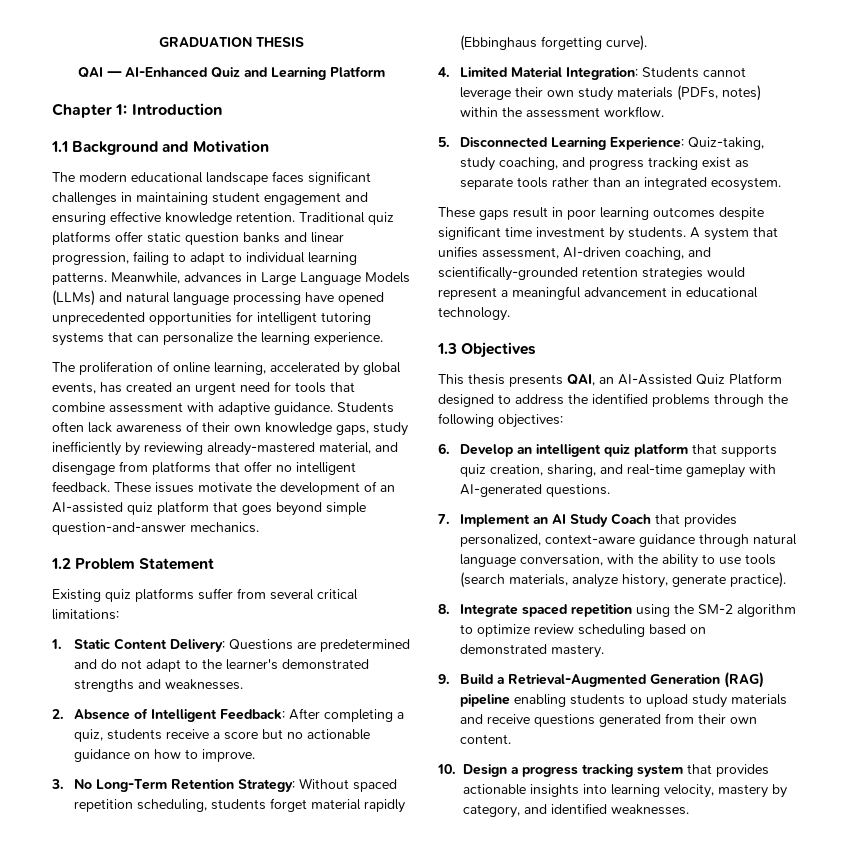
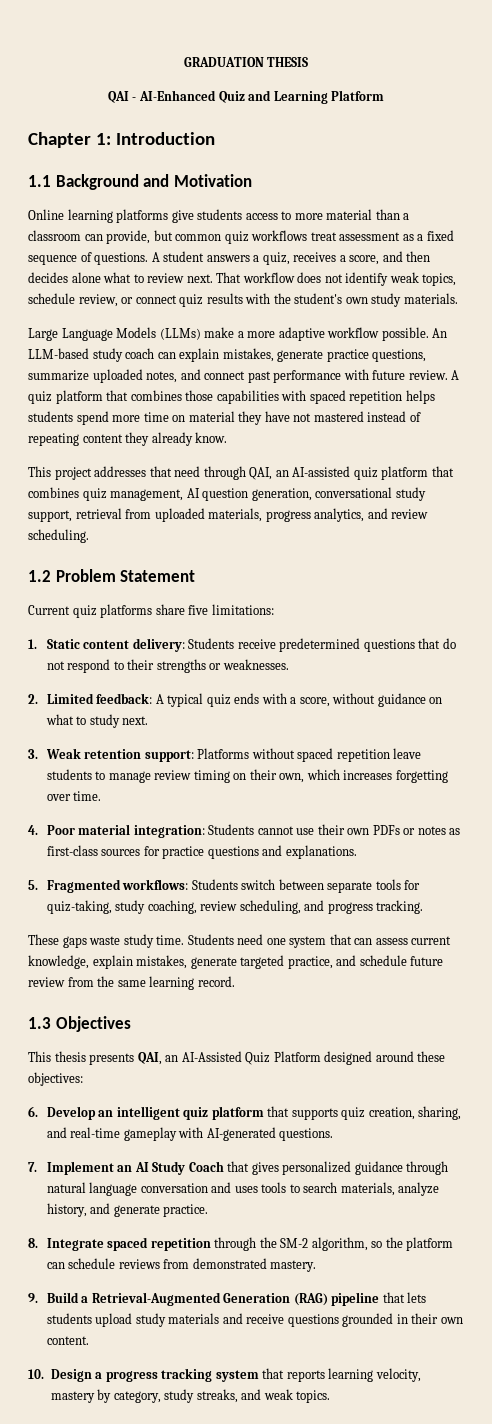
[107,71,122,77] — -> [132,97,137,101] -
[52,171,371,185] [52,192,368,205] [52,211,394,225] [52,231,344,245] [52,251,357,265] [52,272,410,285] [52,290,384,306] [52,311,371,325] [52,332,383,346] [52,361,401,376] [52,381,355,395] [52,402,394,415] [52,421,408,436] [52,441,398,456] [52,461,356,475] [52,481,377,495] The modern educational landscape faces significant challenges in maintaining student engagement and ensuring effective knowledge retention. Traditional quiz platforms offer static question banks and linear progression, failing to adapt to individual learning patterns. Meanwhile, advances in Large Language Models (LLMs) and natural language processing have opened unprecedented opportunities for intelligent tutoring systems that can personalize the learning experience. // The proliferation of online learning, accelerated by global events, has created an urgent need for tools that combine assessment with adaptive guidance. Students often lack awareness of their own knowledge gaps, study inefficiently by reviewing already-mastered material, and disengage from platforms that offer no intelligent feedback. These issues motivate the development of -> [28,209,410,223] [28,230,454,244] [28,251,431,265] [28,272,457,286] [28,293,458,307] [28,327,448,341] [28,348,427,362] [28,369,460,383] [28,390,435,404] [28,411,421,425] [28,432,228,446] [28,466,273,480] Online learning platforms give students access to more material than a classroom can provide, but common quiz workflows treat assessment as a fixed sequence of questions. A student answers a quiz, receives a score, and then decides alone what to review next. That workflow does not identify weak topics, schedule review, or connect quiz results with the student's own study materials. // Large Language Models (LLMs) make a more adaptive workflow possible. An LLM-based study coach can explain mistakes, generate practice questions, summarize uploaded notes, and connect past performance with future review. A quiz platform that combines those capabilities with spaced repetition helps students spend more time on material they have not mastered instead of repeating content they already know. // This project addresses that need through QAI,
[242,502,366,516] [52,522,259,535] goes beyond simple question-and-answer mechanics. -> [28,487,426,501] [28,508,429,522] [28,529,89,543] combines quiz management, AI question generation, conversational study support, retrieval from uploaded materials, progress analytics, and review scheduling.
[52,588,358,602] Existing quiz platforms suffer from several critical -> [28,604,209,618] Current quiz platforms share five
[114,638,411,652] [74,659,370,672] [74,679,244,692] [52,708,405,722] [74,729,371,742] [74,749,256,762] [51,778,398,792] [74,798,406,813] [460,35,648,51] [438,67,639,80] Content Delivery: Questions are predetermined and do not adapt to the learner's demonstrated strengths and weaknesses. // 2. Absence of Intelligent Feedback: After completing a quiz, students receive a score but no actionable guidance on how to improve. // 3. No Long-Term Retention Strategy: Without spaced repetition scheduling, students forget material rapidly (Ebbinghaus forgetting curve). // 4. Limited Material Integration: -> [83,638,456,652] [46,659,289,673] [28,693,443,707] [45,714,149,728] [28,748,422,762] [46,769,448,783] [46,791,102,801] [28,824,205,838] content delivery: Students receive predetermined questions that do not respond to their strengths or weaknesses. // 2. Limited feedback: A typical quiz ends with a score, without guidance on what to study next. // 3. Weak retention support: Platforms without spaced repetition leave students to manage review timing on their own, which increases forgetting over time. // 4. Poor material integration:
[460,85,762,101] [460,106,665,118] [438,137,765,150] [460,157,750,171] [460,177,782,191] [438,207,764,220] [438,226,778,241] [438,246,711,260] [438,266,745,281] [438,286,758,300] [438,307,510,321] leverage their own study materials (PDFs, notes) within the assessment workflow. // 5. Disconnected Learning Experience: Quiz-taking, study coaching, and progress tracking exist as separate tools rather than an integrated ecosystem. // These gaps result in poor learning outcomes despite significant time investment by students. A system that unifies assessment, AI-driven coaching, and scientifically-grounded retention strategies would represent a meaningful advancement in educational technology. -> [296,824,461,835] [46,845,357,859] [28,879,421,893] [46,900,424,914] [28,934,452,948] [28,955,444,969] [28,976,235,990] use their own PDFs or notes as first-class sources for practice questions and explanations. // 5. Fragmented workflows: Students switch between separate tools for quiz-taking, study coaching, review scheduling, and progress tracking. // These gaps waste study time. Students need one system that can assess current knowledge, explain mistakes, generate targeted practice, and schedule future review from the same learning record.
[498,393,788,407] [438,413,494,427] to address the identified problems through the following -> [375,1051,446,1062] around these
[684,514,738,527] [460,534,636,547] provides personalized, context-aware -> [251,1161,352,1175] gives personalized
[520,554,777,568] [460,572,787,588] conversation, with the ability to use tools (search materials, analyze history, generate practice). -> [140,1182,440,1196] [46,1203,209,1217] conversation and uses tools to search materials, analyze history, and generate practice.
[636,604,671,617] using -> [214,1237,257,1251] through
[737,604,797,617] [460,624,707,637] algorithm to optimize review scheduling based on -> [311,1237,454,1251] [46,1258,190,1269] algorithm, so the platform can schedule reviews from
[514,694,643,707] enabling students to -> [382,1292,427,1303] [46,1313,92,1324] that lets students
[599,713,695,727] generated from -> [342,1313,408,1327] grounded in
[716,764,769,777] [463,784,607,797] provides actionable insights into -> [286,1370,325,1382] reports
[524,803,689,815] and identified weaknesses. -> [164,1389,331,1403] study streaks, and weak topics.

